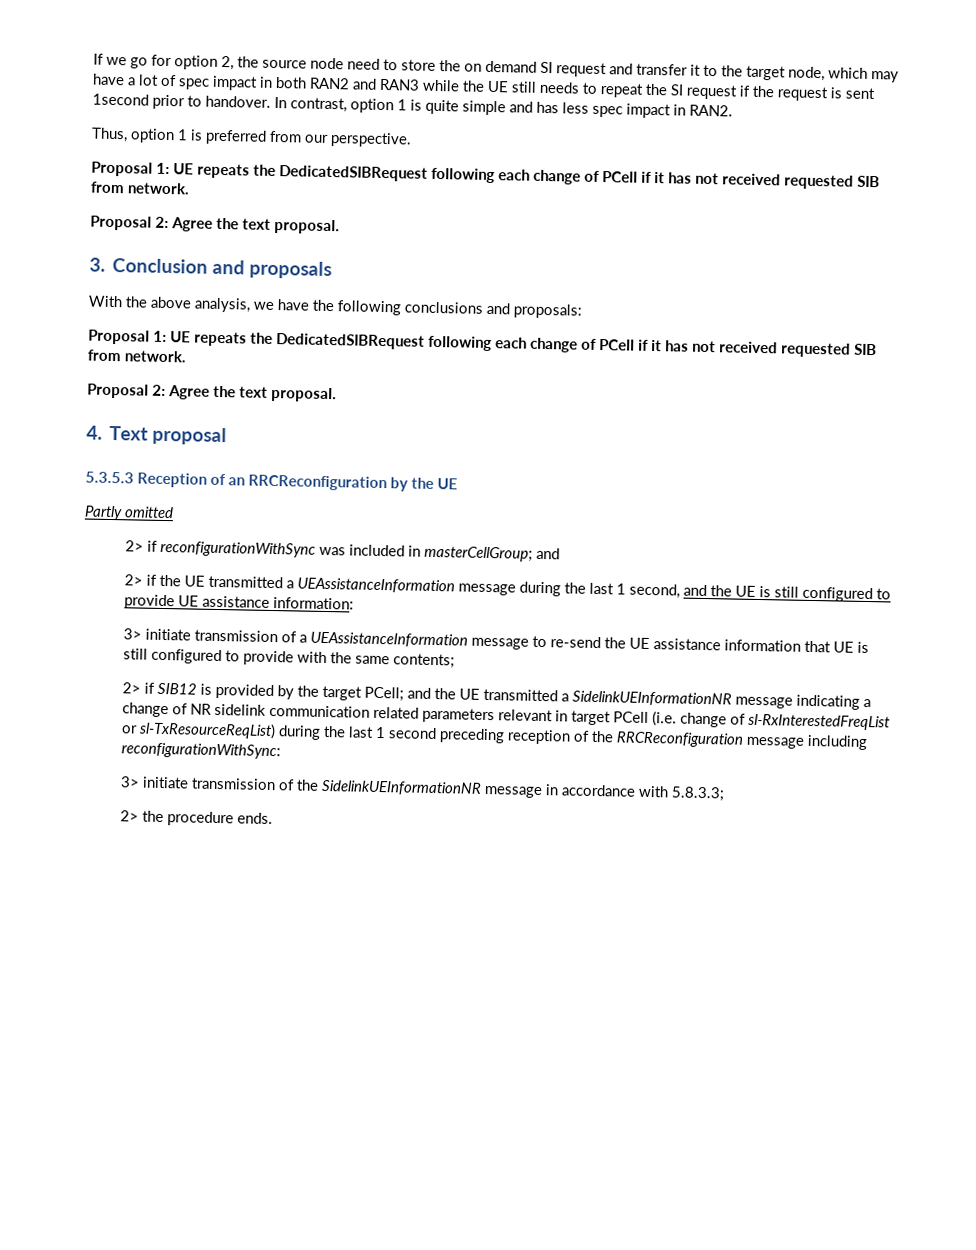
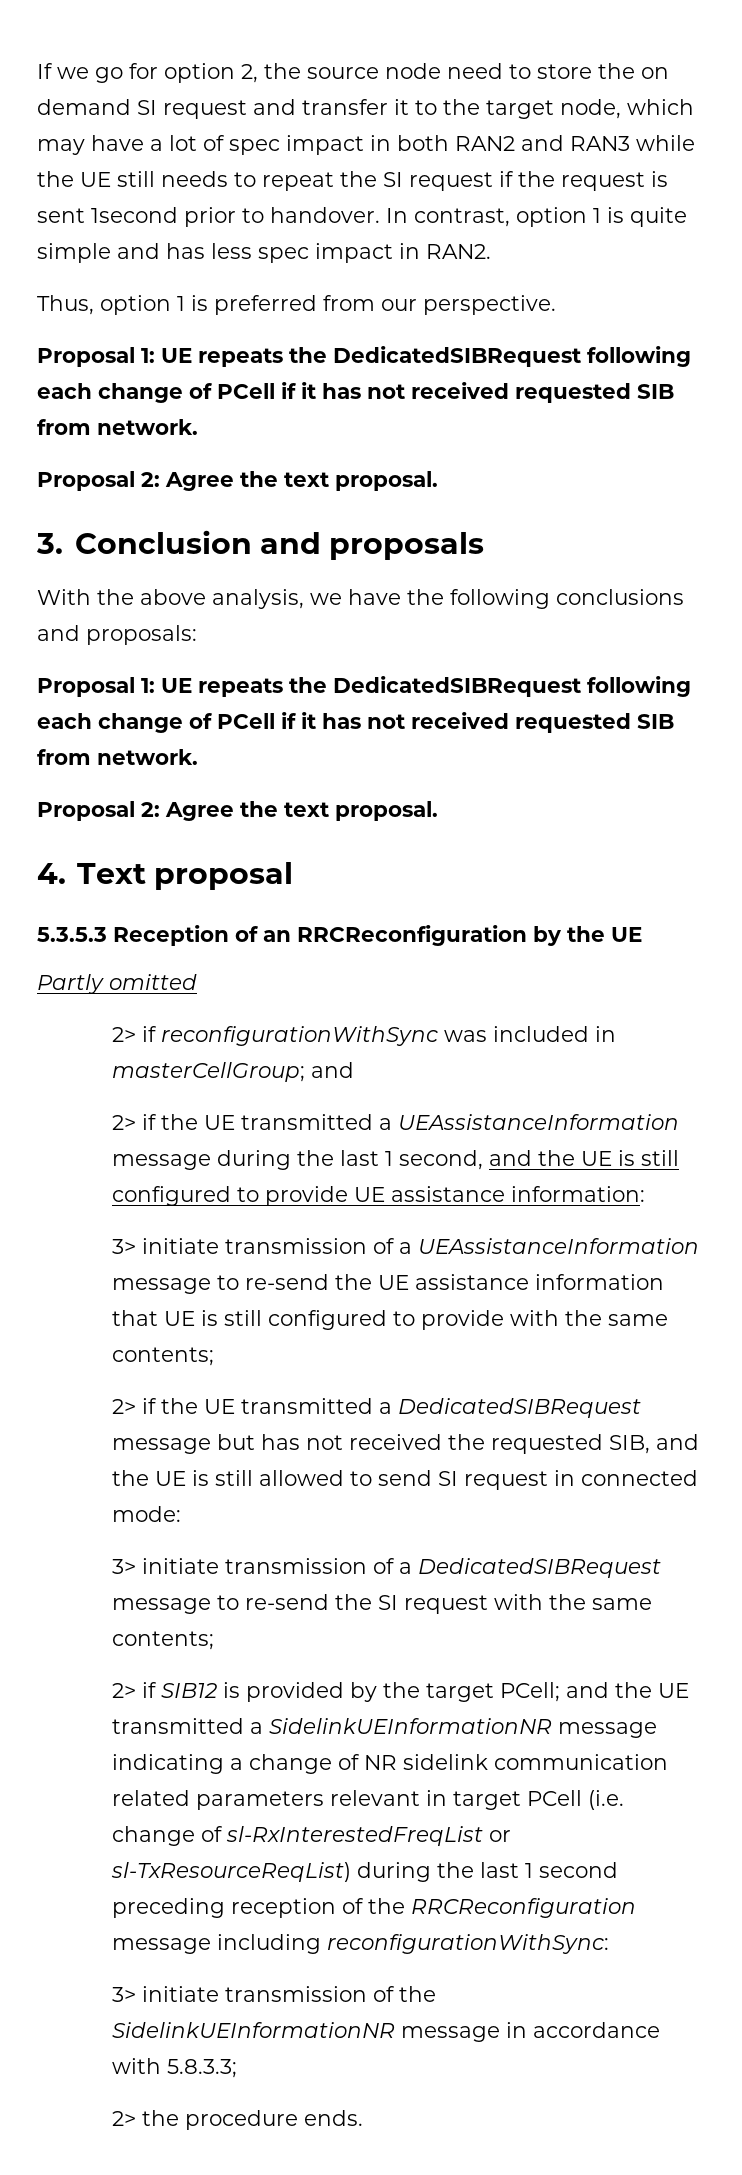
(455, 661) none -> [112,1398,642,1418] [112,1434,700,1454] [112,1470,699,1490] [112,1506,182,1522] [112,1558,662,1578] [112,1594,653,1614] [112,1631,215,1650] // 2> if the UE transmitted a DedicatedSIBRequest message but has not received the requested SIB, and the UE is still allowed to send SI request in connected mode: // 3> initiate transmission of a DedicatedSIBRequest message to re-send the SI request with the same contents;

